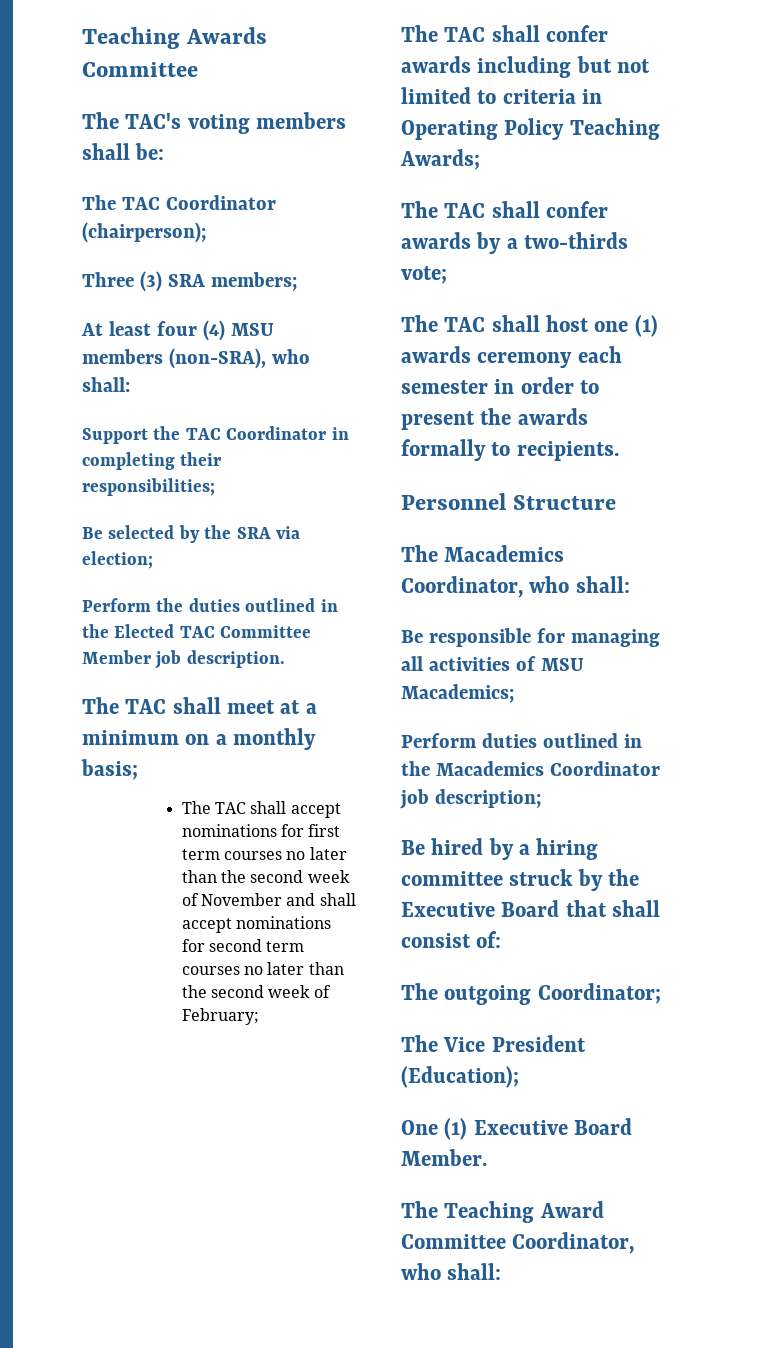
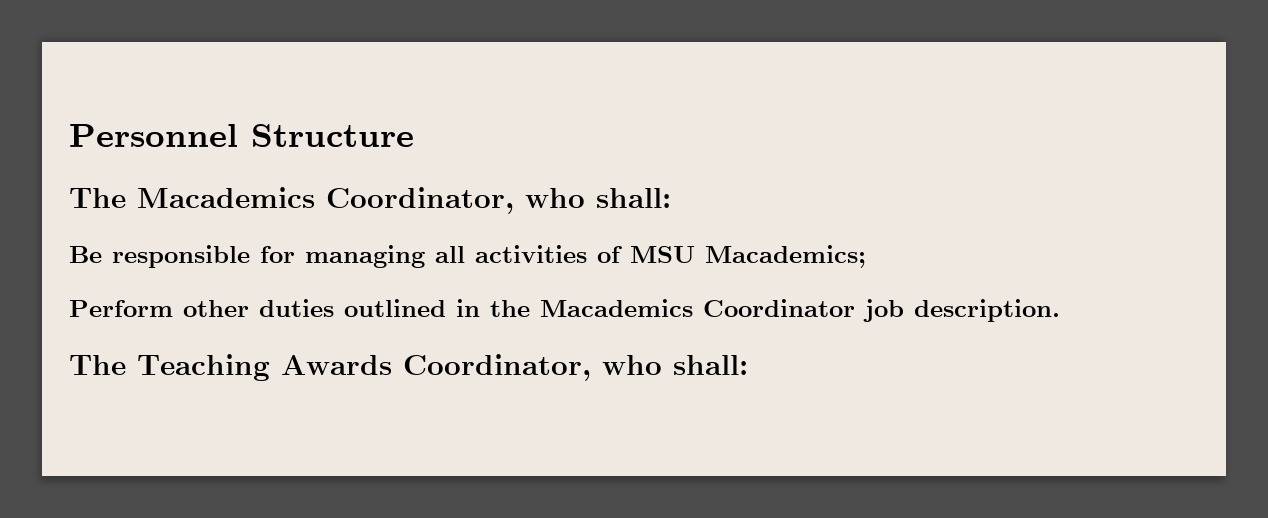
[82,27,267,49] [82,62,198,77] [82,112,347,134] [82,143,165,160] [82,195,276,210] [82,222,207,243] [82,271,298,292] [81,320,274,341] [82,348,310,369] [82,377,130,392] [82,426,349,444] [82,452,222,470] [82,478,215,496] [82,525,300,543] [82,551,153,569] [82,598,338,612] [82,624,312,638] [82,650,285,669] [82,697,317,714] [82,728,317,750] [81,759,138,780] [181,801,341,818] [181,824,341,837] [181,847,347,860] [181,870,350,883] [181,893,356,906] [181,916,332,933] [181,939,305,952] [181,962,344,975] [181,985,331,998] [181,1008,259,1025] [401,25,609,42] [401,56,651,78] [401,87,603,104] [401,118,660,140] [400,149,480,170] [401,201,609,218] [401,232,629,254] [401,266,447,284] [401,315,658,337] [401,346,622,368] [401,377,600,394] [401,408,588,430] [401,439,619,461] Teaching Awards Committee // The TAC's voting members shall be: // The TAC Coordinator (chairperson); // Three (3) SRA members; // At least four (4) MSU members (non-SRA), who shall: // Support the TAC Coordinator in completing their responsibilities; // Be selected by the SRA via election; // Perform the duties outlined in the Elected TAC Committee Member job description. // The TAC shall meet at a minimum on a monthly basis; // The TAC shall accept nominations for first term courses no later than the second week of November and shall accept nominations for second term courses no later than the second week of February; // The TAC shall confer awards including but not limited to criteria in Operating Policy Teaching Awards; // The TAC shall confer awards by a two-thirds vote; // The TAC shall host one (1) awards ceremony each semester in order to present the awards formally to recipients. // -> (69, 135) none
(477, 740) none -> [183,300,249,317] other
[434,789,542,808] [401,838,599,860] [401,869,640,891] [401,900,661,917] [401,931,502,948] [401,983,661,1005] [401,1035,586,1052] [401,1066,519,1088] [401,1118,633,1140] [401,1149,487,1166] description; // Be hired by a hiring committee struck by the Executive Board that shall consist of: // The outgoing Coordinator; // The Vice President (Education); // One (1) Executive Board Member. -> [914,299,1060,322] description.
[539,1201,604,1218] [401,1234,506,1249] Award Committee -> [281,355,392,375] Awards

